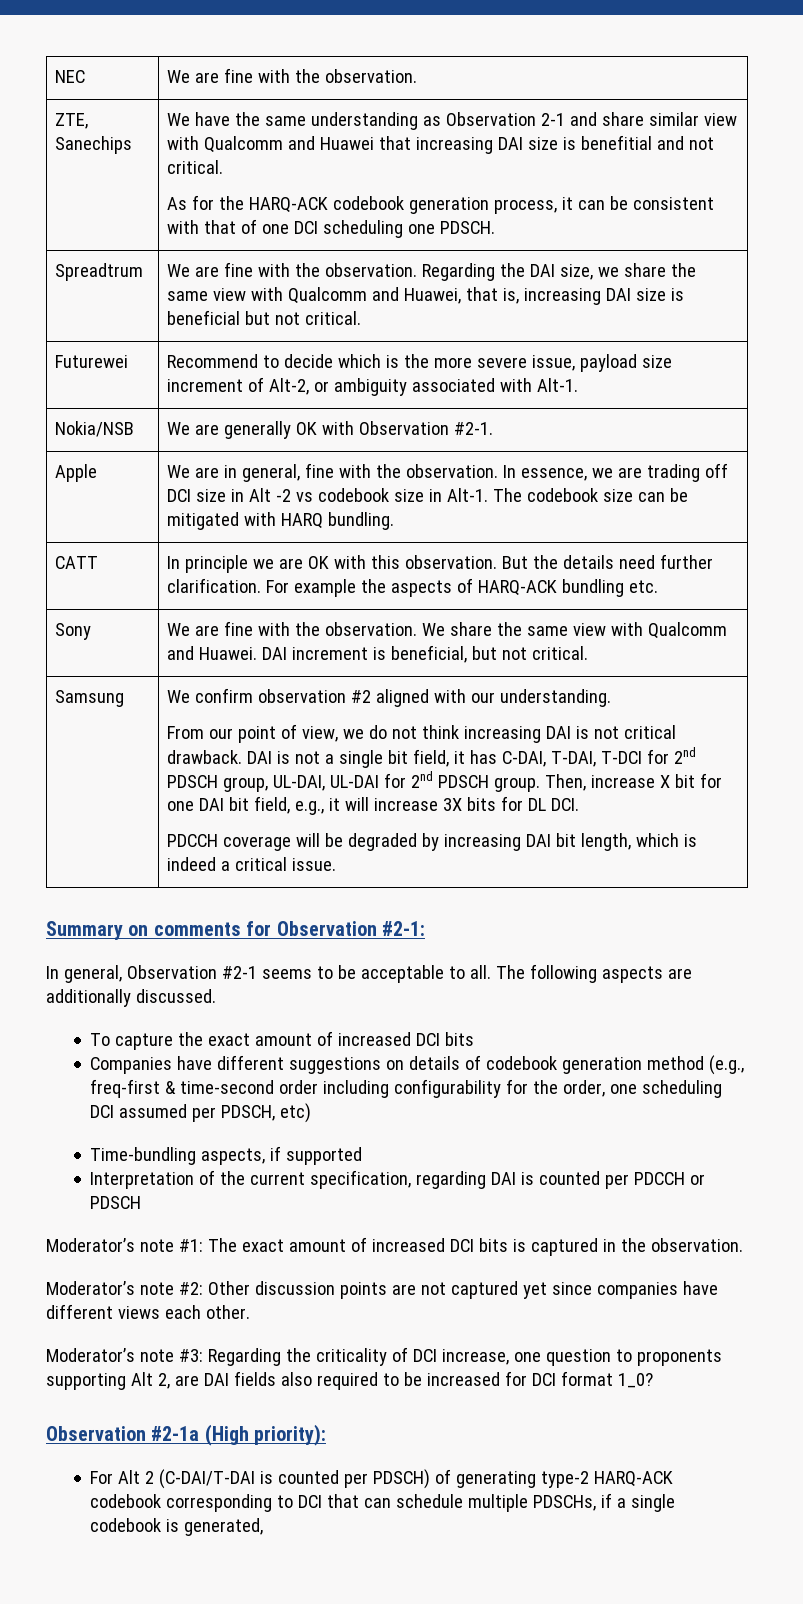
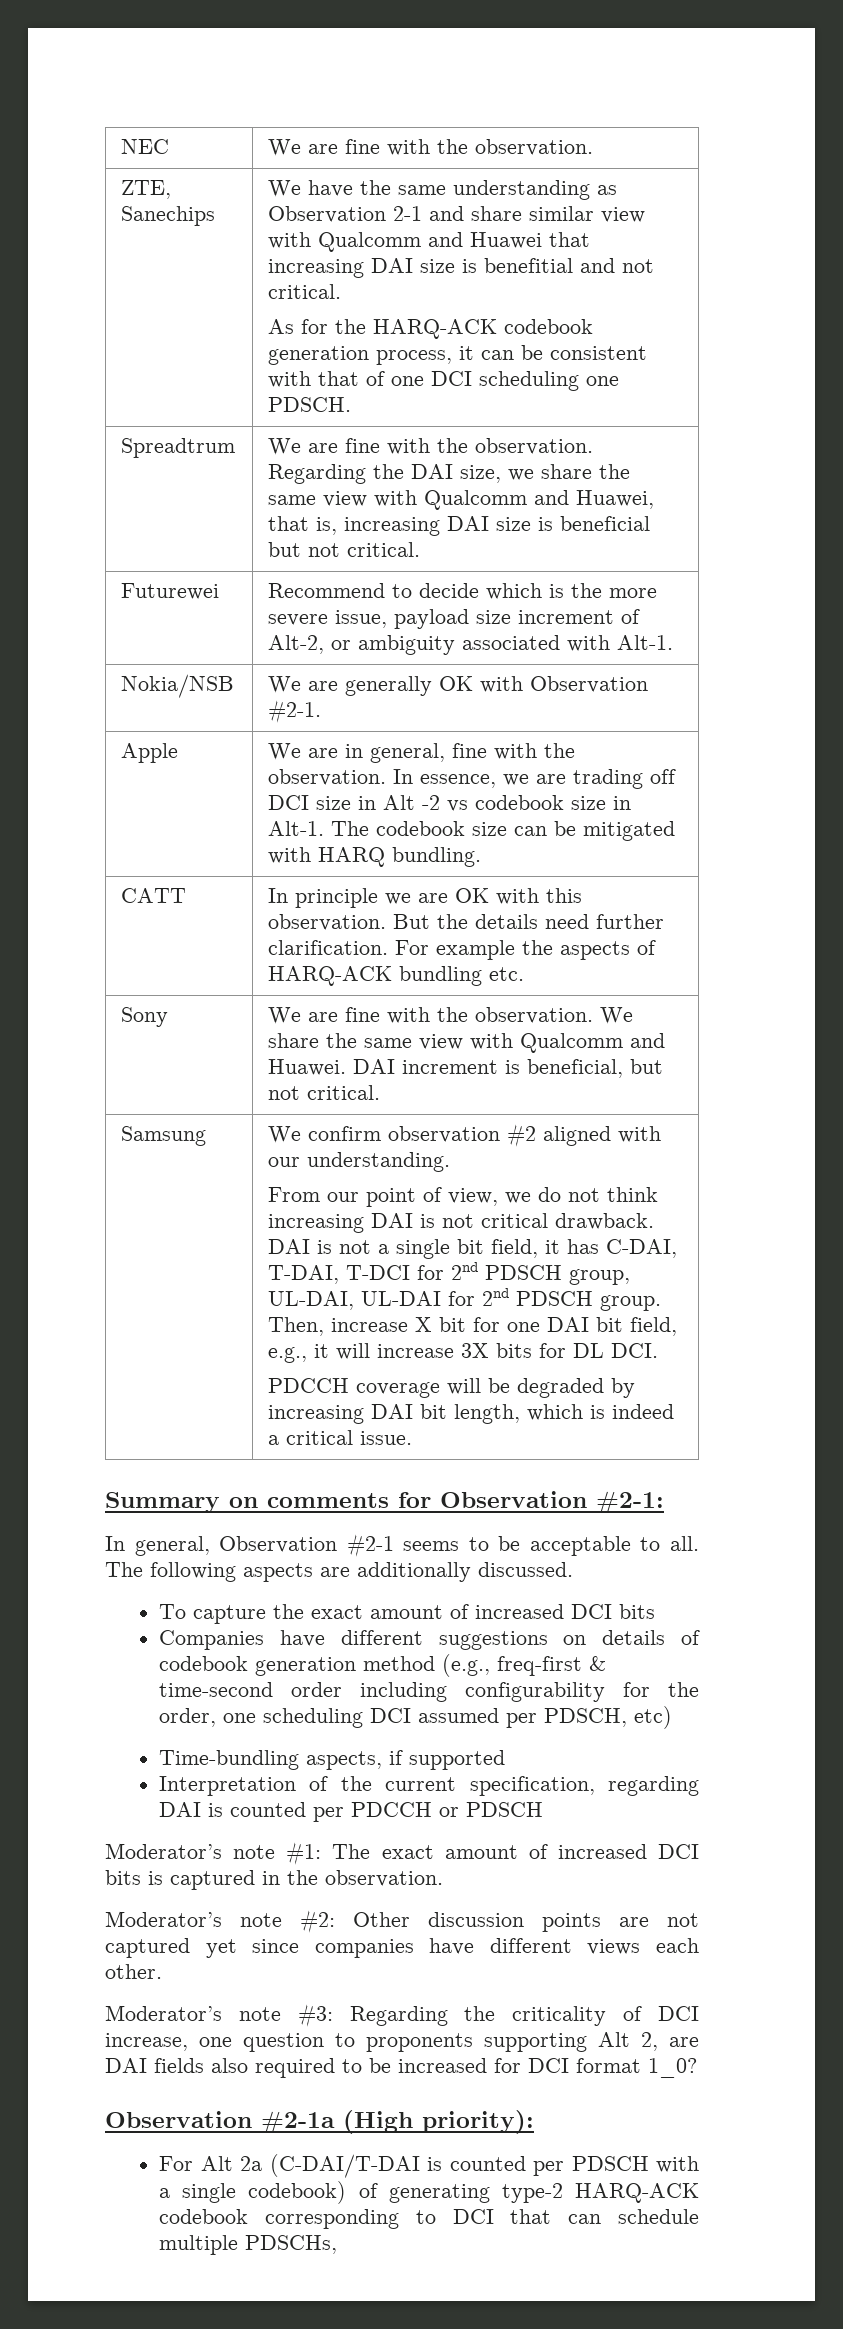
[145,1471,155,1484] 2 -> [240,2156,263,2171] 2a
[373,1469,431,1489] PDSCH) -> [571,2156,700,2173] [159,2181,347,2204] PDSCH with a single codebook)
[601,1493,676,1512] [90,1518,264,1536] if a single codebook is generated, -> (338, 2244) none

